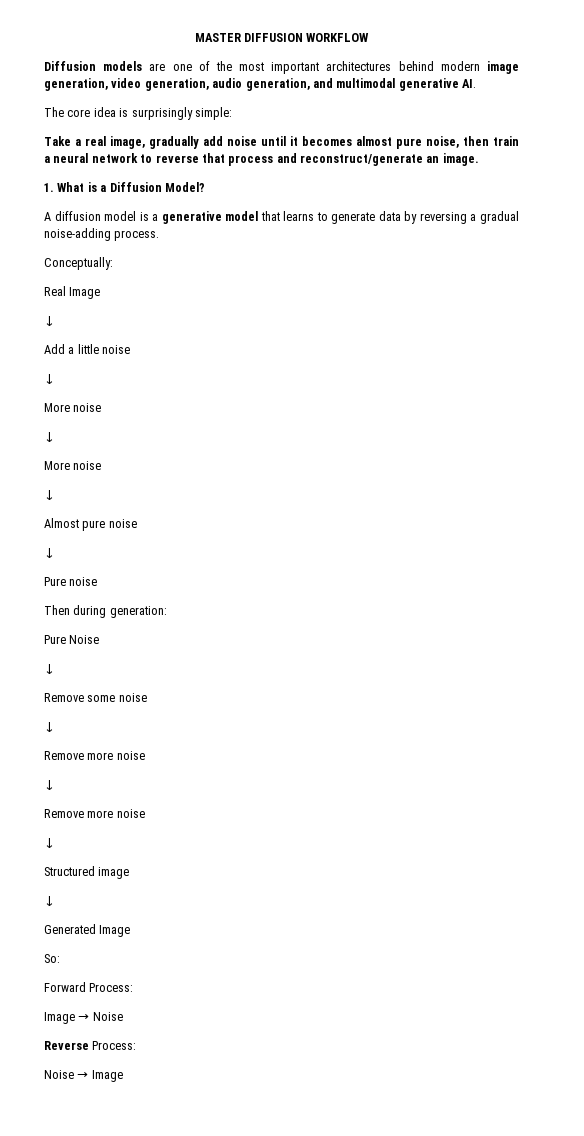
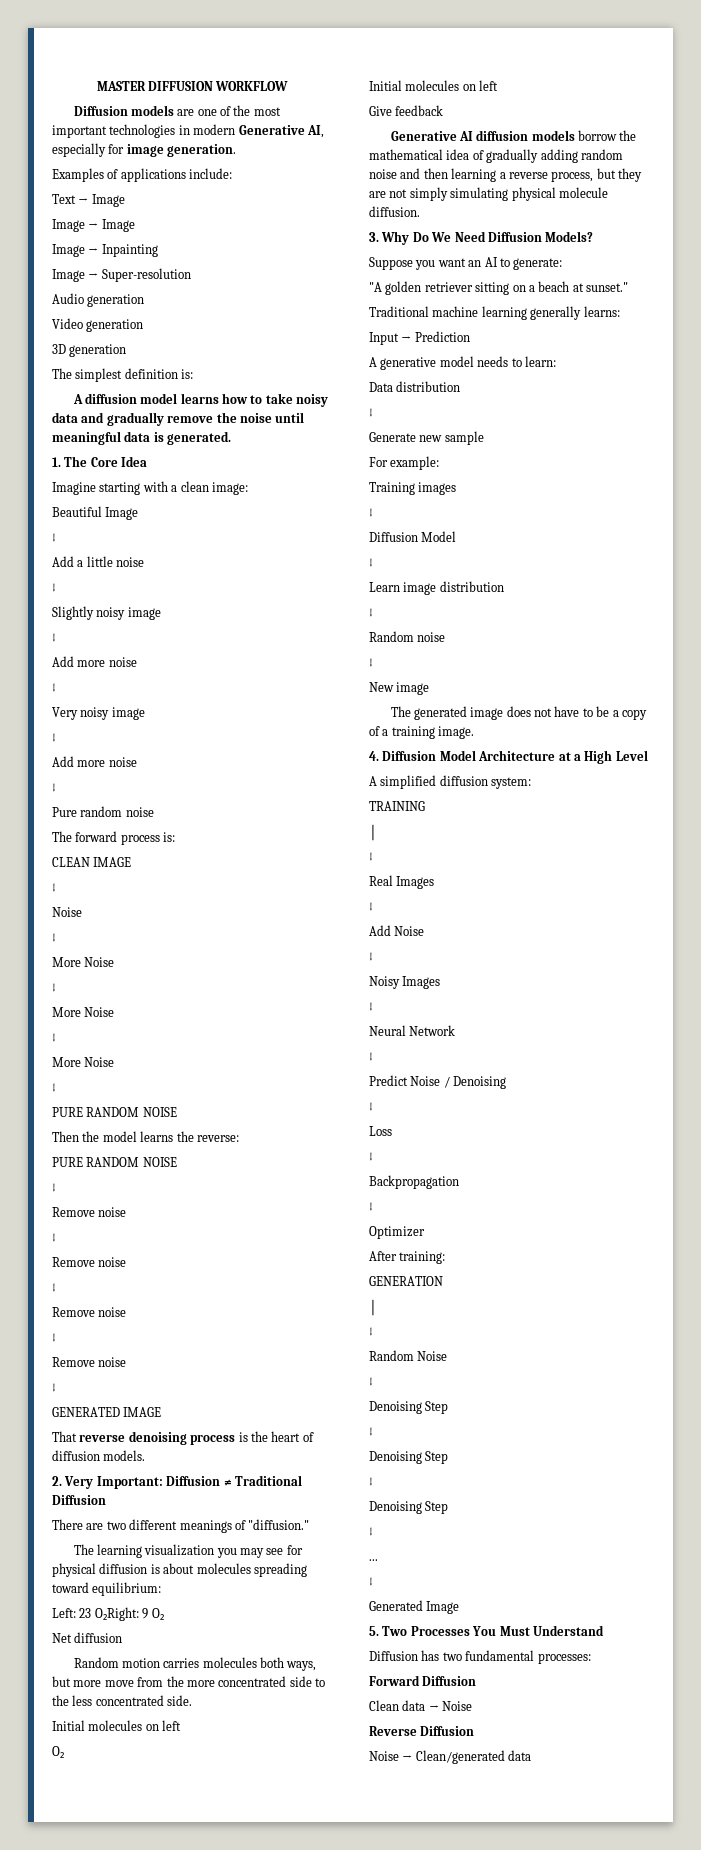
[326,61,519,74] [44,78,476,91] [44,107,232,120] [44,136,519,149] [44,153,479,166] [44,182,205,192] [44,211,520,224] [44,228,160,241] [44,257,113,270] [44,286,66,296] architectures behind modern image generation, video generation, audio generation, and multimodal generative AI. // The core idea is surprisingly simple: // Take a real image, gradually add noise until it becomes almost pure noise, then train a neural network to reverse that process and reconstruct/generate an image. // 1. What is a Diffusion Model? // A diffusion model is a generative model that learns to generate data by reversing a gradual noise-adding process. // Conceptually: // Real -> [109,124,324,138] [52,143,237,157] [52,168,233,182] [52,194,125,207] [52,219,135,232] [52,244,158,257] [52,268,191,282] [52,293,145,307] [52,318,144,332] [52,344,127,357] [52,368,194,382] [72,393,329,407] [52,412,305,426] [52,431,232,445] [52,456,148,467] [52,481,248,495] [52,506,102,517] technologies in modern Generative AI, especially for image generation. // Examples of applications include: // Text → Image // Image → Image // Image → Inpainting // Image → Super-resolution // Audio generation // Video generation // 3D generation // The simplest definition is: // A diffusion model learns how to take noisy data and gradually remove the noise until meaningful data is generated. // 1. The Core Idea // Imagine starting with a clean image: // Beautiful
[44,403,102,412] [44,432,55,442] [44,461,102,470] [44,490,55,500] [44,518,106,531] More noise // ↓ // More noise // ↓ // Almost pure -> [52,606,161,620] [52,633,56,642] [52,656,137,667] [52,683,56,692] [52,707,145,720] [52,733,56,742] [52,756,106,767] Slightly noisy image // ↓ // Add more noise // ↓ // Very noisy image // ↓ // Add more
[69,577,98,586] [44,605,167,618] [44,635,100,644] [44,664,55,674] [44,693,147,702] [44,722,55,732] [44,751,145,760] [44,780,55,790] [44,809,145,818] [44,838,55,848] [44,866,130,879] [44,896,55,906] [44,924,131,937] [44,954,60,963] [44,982,134,992] [44,1012,75,1024] noise // Then during generation: // Pure Noise // ↓ // Remove some noise // ↓ // Remove more noise // ↓ // Remove more noise // ↓ // Structured image // ↓ // Generated Image // So: // Forward Process: // Image -> [80,806,154,817] [52,831,176,845] [52,857,132,867] [52,883,56,892] [52,907,82,917] [52,933,56,942] [52,957,115,967] [52,983,56,992] [52,1007,115,1017] [52,1033,56,1042] [52,1057,115,1067] [52,1083,56,1092] [52,1107,177,1117] [52,1131,239,1142] [52,1157,177,1167] [52,1183,56,1192] [52,1207,127,1217] [52,1233,56,1242] [52,1257,127,1267] [52,1283,56,1292] [52,1307,127,1317] [52,1333,56,1342] [52,1357,127,1367] [52,1383,56,1392] [52,1407,162,1417] [52,1431,314,1445] [52,1450,146,1461] [52,1475,302,1489] [52,1495,106,1505] [52,1519,310,1533] [73,1544,303,1558] [52,1563,307,1577] [52,1582,162,1596] [52,1607,164,1621] [52,1632,123,1643] [73,1657,317,1671] [52,1676,325,1687] [52,1695,193,1706] [52,1720,182,1731] [52,1746,64,1758] [369,80,499,91] [369,105,444,116] [390,130,637,141] [369,149,623,163] [369,168,642,182] [369,187,608,201] [369,206,420,217] [369,231,594,245] [369,257,563,270] [369,281,628,295] [369,306,620,320] [369,331,470,345] [369,356,556,370] [369,381,461,392] [369,408,373,417] [369,431,484,445] [369,456,440,470] [369,482,457,495] [369,508,373,517] [369,531,457,542] [369,558,373,567] [369,581,504,595] [369,608,373,617] [369,631,446,642] [369,658,373,667] [369,682,430,695] [390,706,647,720] [369,726,475,739] [369,750,648,764] [369,775,532,789] [369,801,425,811] [369,824,377,841] [369,852,373,861] [369,875,435,889] [369,902,373,911] [369,925,425,936] [369,952,373,961] [369,976,441,989] [369,1002,373,1011] [369,1025,456,1036] [369,1052,373,1061] [369,1075,507,1089] [369,1102,373,1111] [369,1126,392,1136] [369,1152,373,1161] [369,1175,459,1189] [369,1202,373,1211] [369,1226,425,1239] [369,1251,446,1264] [369,1276,443,1286] [369,1299,377,1316] [369,1327,373,1336] [369,1350,448,1361] [369,1377,373,1386] [369,1401,449,1414] [369,1427,373,1436] [369,1451,449,1464] [369,1477,373,1486] [369,1501,449,1514] [369,1527,373,1536] [369,1559,378,1561] [369,1577,373,1586] [369,1600,460,1614] [369,1625,604,1636] [369,1650,591,1664] [369,1675,477,1686] [369,1700,426,1711] random noise // The forward process is: // CLEAN IMAGE // ↓ // Noise // ↓ // More Noise // ↓ // More Noise // ↓ // More Noise // ↓ // PURE RANDOM NOISE // Then the model learns the reverse: // PURE RANDOM NOISE // ↓ // Remove noise // ↓ // Remove noise // ↓ // Remove noise // ↓ // Remove noise // ↓ // GENERATED IMAGE // That reverse denoising process is the heart of diffusion models. // 2. Very Important: Diffusion ≠ Traditional Diffusion // There are two different meanings of "diffusion." // The learning visualization you may see for physical diffusion is about molecules spreading toward equilibrium: // Left: 23 O₂Right: 9 O₂ // Net diffusion // Random motion carries molecules both ways, but more move from the more concentrated side to the less concentrated side. // Initial molecules on left // O₂ // Initial molecules on left // Give feedback // Generative AI diffusion models borrow the mathematical idea of gradually adding random noise and then learning a reverse process, but they are not simply simulating physical molecule diffusion. // 3. Why Do We Need Diffusion Models? // Suppose you want an AI to generate: // "A golden retriever sitting on a beach at sunset." // Traditional machine learning generally learns: // Input → Prediction // A generative model needs to learn: // Data distribution // ↓ // Generate new sample // For example: // Training images // ↓ // Diffusion Model // ↓ // Learn image distribution // ↓ // Random noise // ↓ // New image // The generated image does not have to be a copy of a training image. // 4. Diffusion Model Architecture at a High Level // A simplified diffusion system: // TRAINING // │ // ↓ // Real Images // ↓ // Add Noise // ↓ // Noisy Images // ↓ // Neural Network // ↓ // Predict Noise / Denoising // ↓ // Loss // ↓ // Backpropagation // ↓ // Optimizer // After training: // GENERATION // │ // ↓ // Random Noise // ↓ // Denoising Step // ↓ // Denoising Step // ↓ // Denoising Step // ↓ // ... // ↓ // Generated Image // 5. Two Processes You Must Understand // Diffusion has two fundamental processes: // Forward Diffusion // Clean data
[92,1041,137,1050] Process: -> [420,1726,475,1736] Diffusion
[91,1070,123,1082] Image -> [415,1750,532,1764] Clean/generated data

